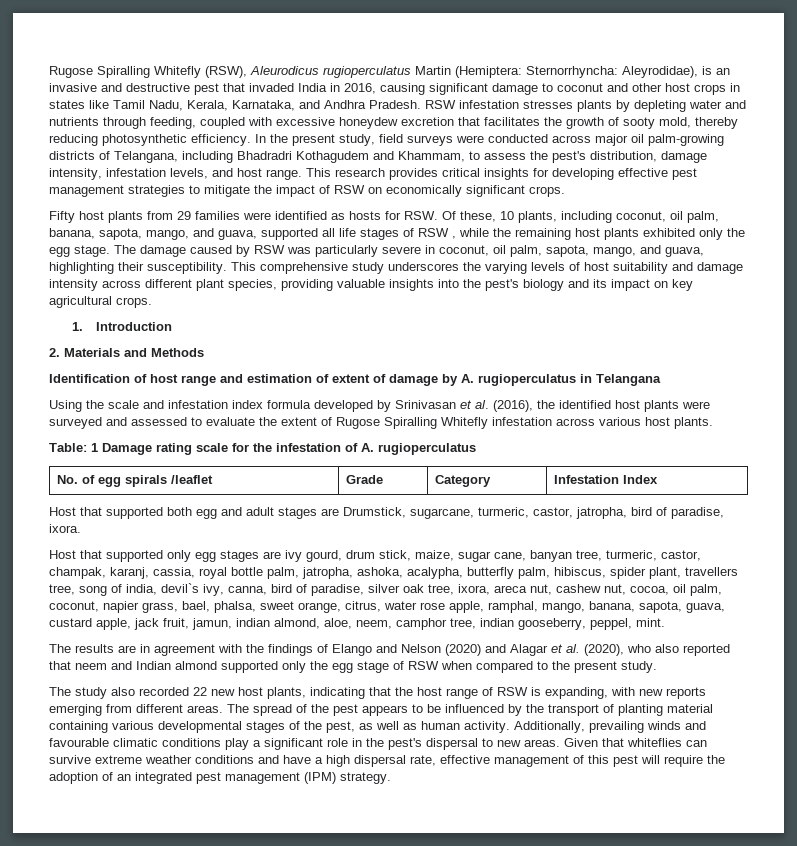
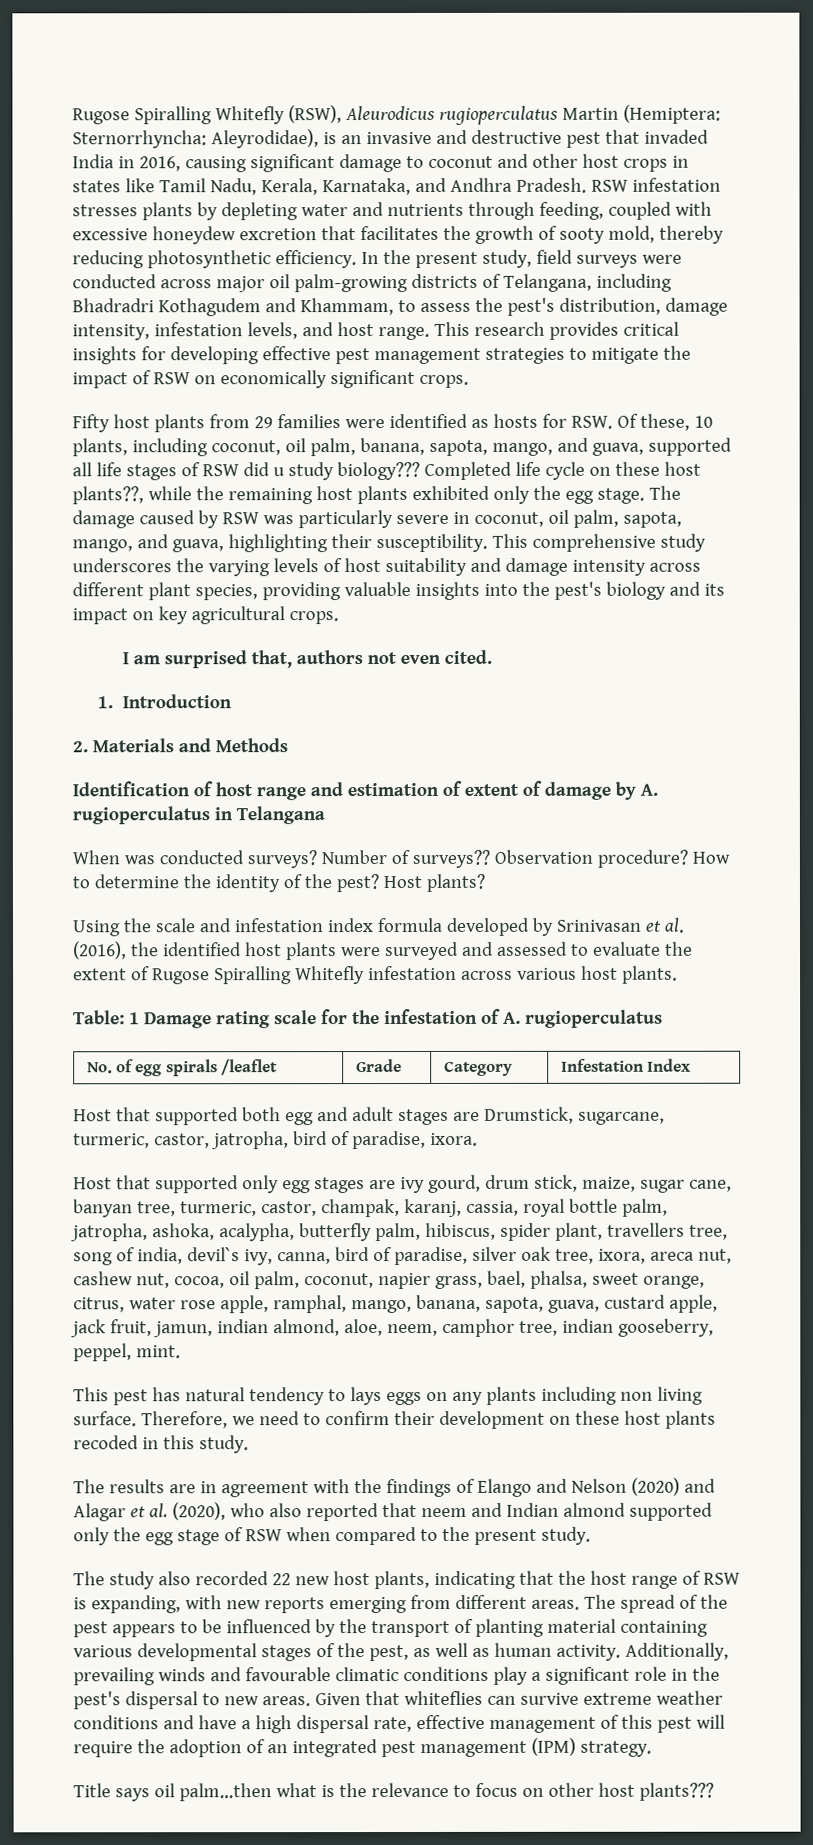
[452,236,456,239] , -> [242,461,701,481] [72,486,144,505] did u study biology??? Completed life cycle on these host plants??,
(152, 302) none -> [121,649,492,669] // I am surprised that, authors not even cited.
(661, 380) none -> [72,849,730,869] [72,873,485,893] // When was conducted surveys? Number of surveys?? Observation procedure? How to determine the identity of the pest? Host plants?
(665, 622) none -> [73,1386,703,1406] [73,1410,716,1429] [73,1435,249,1454] // This pest has natural tendency to lays eggs on any plants including non living surface. Therefore, we need to confirm their development on these host plants recoded in this study.
(391, 778) none -> [73,1782,714,1802] // Title says oil palm…then what is the relevance to focus on other host plants???

